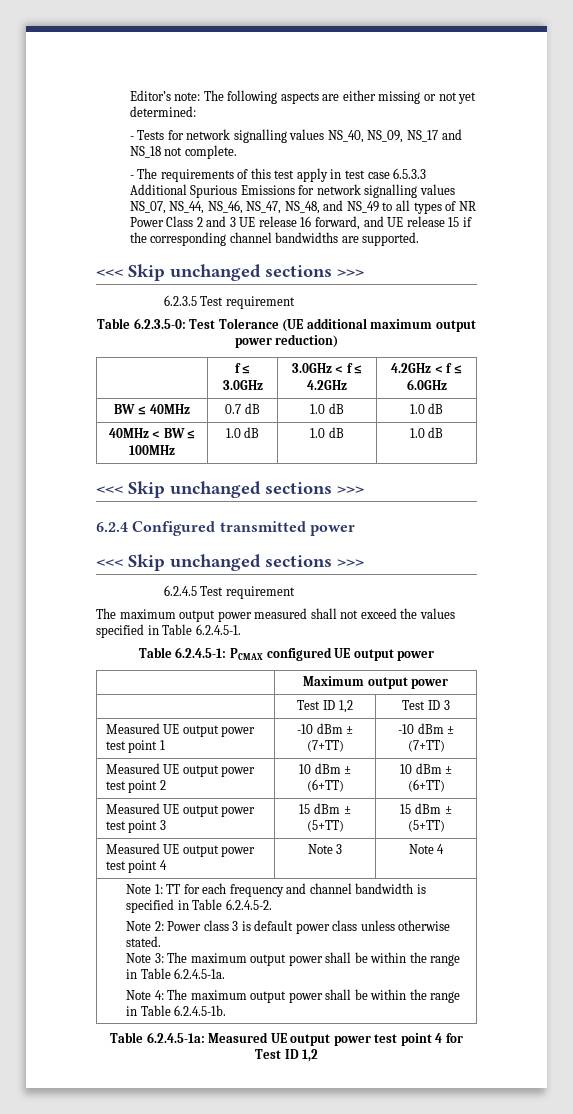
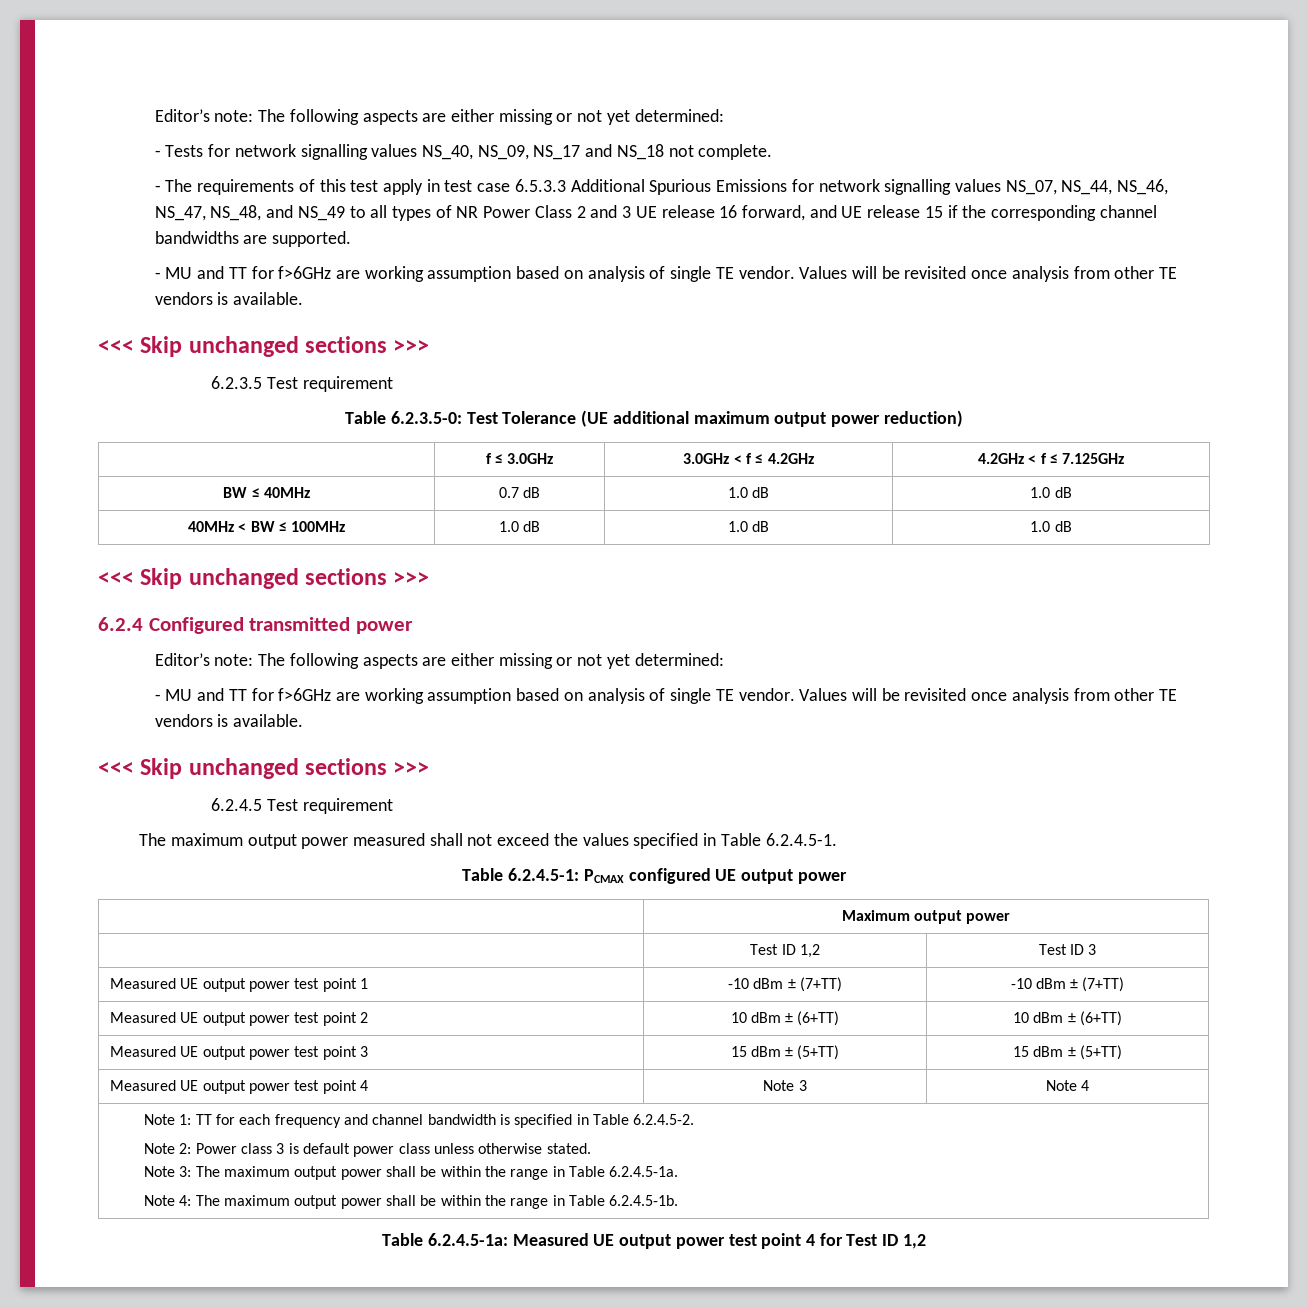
(420, 239) none -> [154,266,1178,282] [154,292,304,305] // - MU and TT for f>6GHz are working assumption based on analysis of single TE vendor. Values will be revisited once analysis from other TE vendors is available.
[406,379,447,390] 6.0GHz -> [1062,453,1125,464] 7.125GHz
(355, 530) none -> [154,653,724,669] [154,688,1178,704] [154,714,304,727] // Editor’s note: The following aspects are either missing or not yet determined: // - MU and TT for f>6GHz are working assumption based on analysis of single TE vendor. Values will be revisited once analysis from other TE vendors is available.

